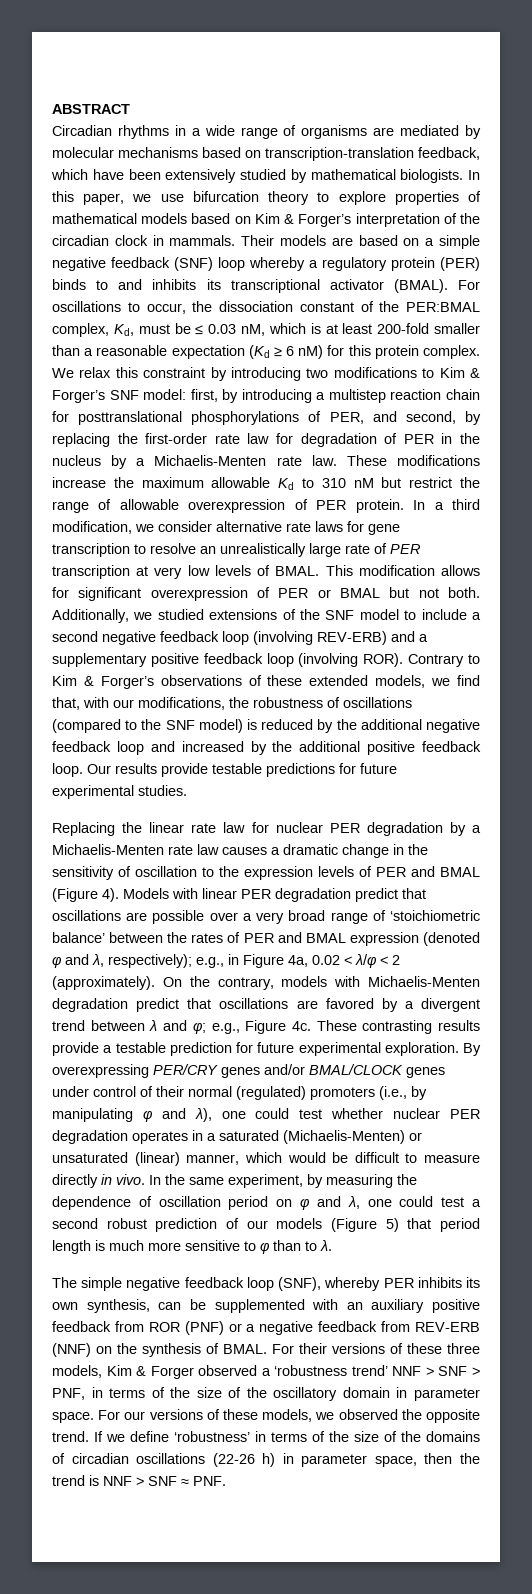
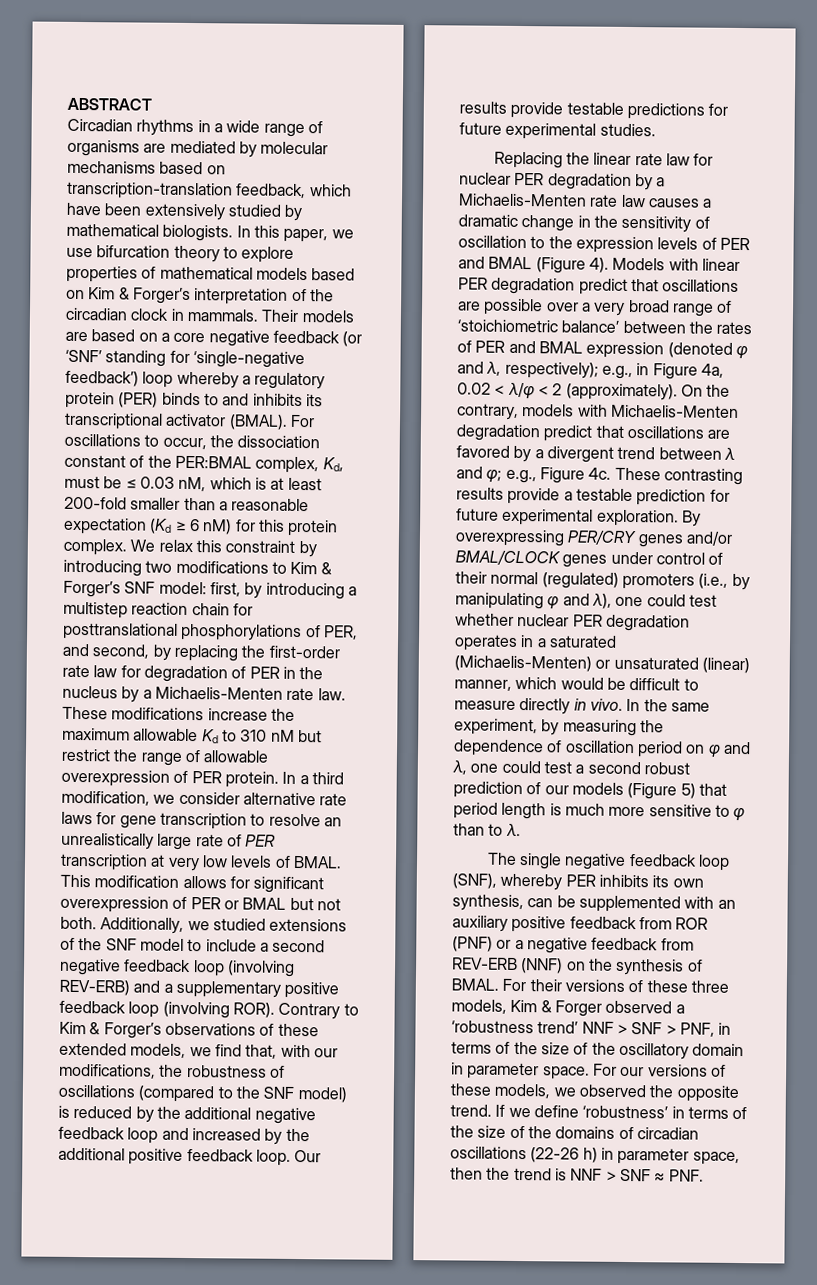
[439,235,481,249] [52,257,213,271] simple negative feedback (SNF) -> [173,330,363,347] [65,349,305,369] [65,370,139,387] core negative feedback (or ‘SNF’ standing for ‘single-negative feedback’)
[81,1277,123,1291] simple -> [518,853,562,870] single

